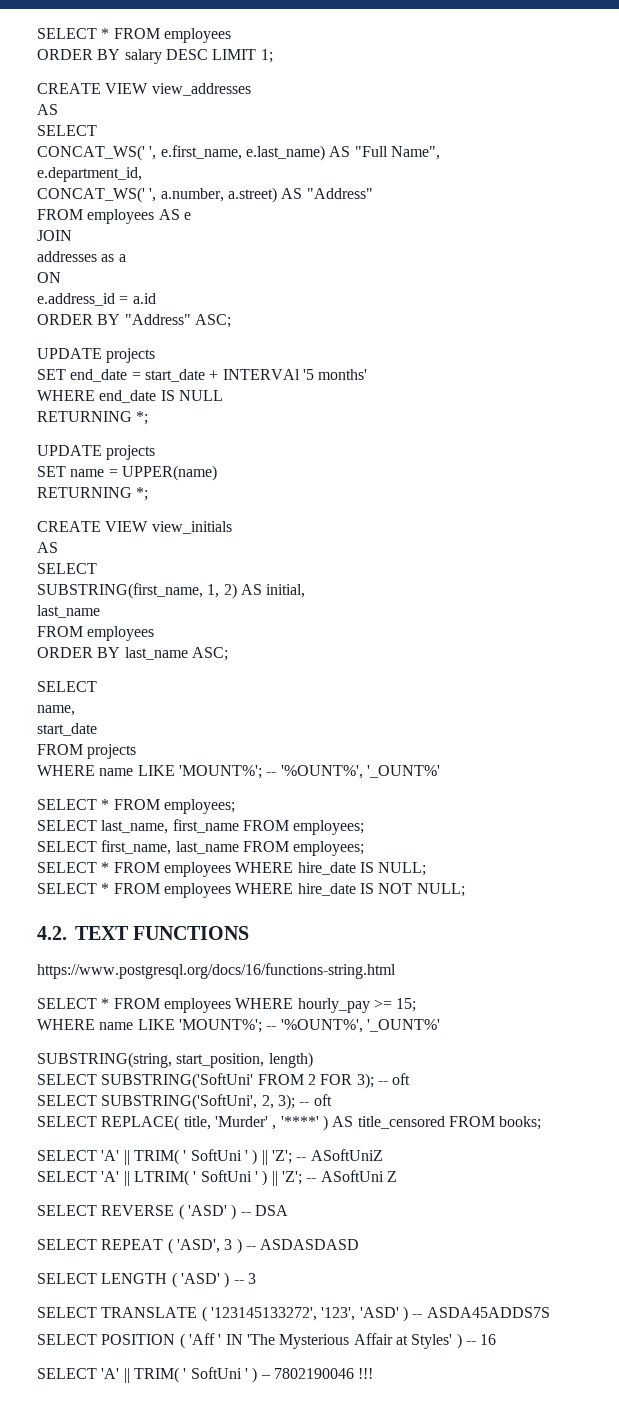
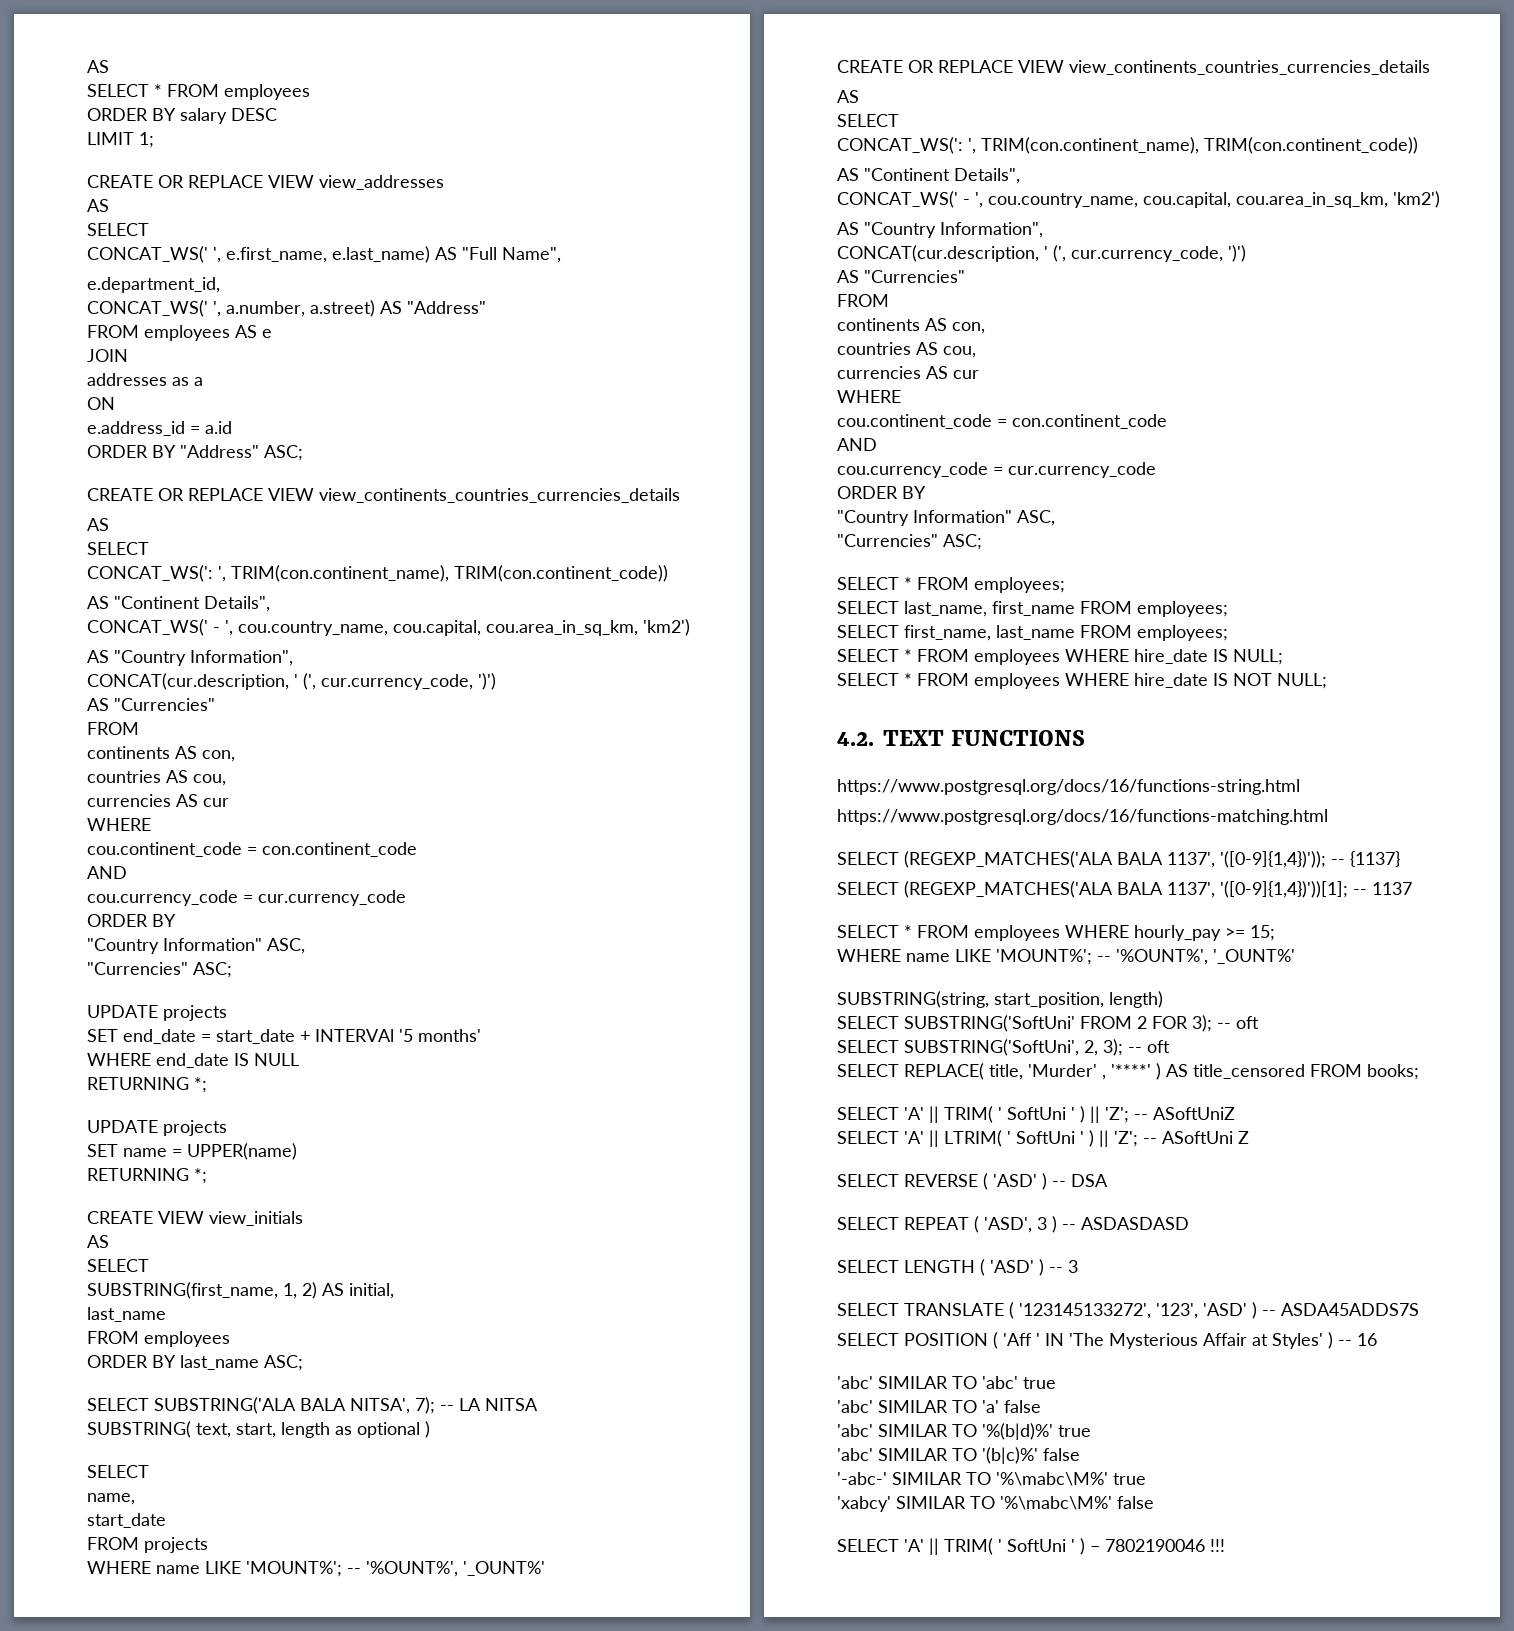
(37, 33) none -> [87,60,109,73] AS //
(208, 54) none -> (277, 114) //
(101, 88) none -> [158,175,263,188] OR REPLACE
(231, 321) none -> [87,488,680,503] [87,518,109,531] [87,542,149,555] [87,565,668,582] [87,596,270,612] [87,619,690,636] [87,650,293,666] [87,673,496,690] [87,698,215,711] [87,722,139,735] [87,746,235,762] [87,770,226,786] [87,794,229,807] [87,818,151,831] [87,842,417,857] [87,866,127,879] [87,890,406,906] [87,914,176,927] [87,938,305,954] [87,962,232,978] // CREATE OR REPLACE VIEW view_continents_countries_currencies_details // AS // SELECT // CONCAT_WS(': ', TRIM(con.continent_name), TRIM(con.continent_code)) // AS "Continent Details", // CONCAT_WS(' - ', cou.country_name, cou.capital, cou.area_in_sq_km, 'km2') // AS "Country Information", // CONCAT(cur.description, ' (', cur.currency_code, ')') // AS "Currencies" // FROM // continents AS con, // countries AS cou, // currencies AS cur // WHERE // cou.continent_code = con.continent_code // AND // cou.currency_code = cur.currency_code // ORDER BY // "Country Information" ASC, // "Currencies" ASC;
(228, 654) none -> [87,1397,538,1414] [87,1421,430,1438] // SELECT SUBSTRING('ALA BALA NITSA', 7); -- LA NITSA // SUBSTRING( text, start, length as optional )
(440, 771) none -> [837,60,1430,75] [837,90,859,103] [837,114,899,127] [837,137,1418,154] [837,168,1020,184] [837,191,1440,208] [837,222,1043,238] [837,245,1246,262] [837,270,965,283] [837,294,889,307] [837,318,985,334] [837,342,976,358] [837,366,979,379] [837,390,901,403] [837,414,1167,429] [837,438,877,451] [837,462,1156,478] [837,486,926,499] [837,510,1055,526] [837,534,982,550] // CREATE OR REPLACE VIEW view_continents_countries_currencies_details // AS // SELECT // CONCAT_WS(': ', TRIM(con.continent_name), TRIM(con.continent_code)) // AS "Continent Details", // CONCAT_WS(' - ', cou.country_name, cou.capital, cou.area_in_sq_km, 'km2') // AS "Country Information", // CONCAT(cur.description, ' (', cur.currency_code, ')') // AS "Currencies" // FROM // continents AS con, // countries AS cou, // currencies AS cur // WHERE // cou.continent_code = con.continent_code // AND // cou.currency_code = cur.currency_code // ORDER BY // "Country Information" ASC, // "Currencies" ASC;
(396, 971) none -> [837,809,1328,825] [837,851,1400,868] [837,881,1412,898] // https://www.postgresql.org/docs/16/functions-matching.html // SELECT (REGEXP_MATCHES('ALA BALA 1137', '([0-9]{1,4})')); -- {1137} // SELECT (REGEXP_MATCHES('ALA BALA 1137', '([0-9]{1,4})'))[1]; -- 1137
(497, 1339) none -> [837,1376,1056,1389] [837,1400,1041,1413] [837,1423,1091,1440] [837,1447,1080,1464] [837,1472,1146,1486] [837,1496,1154,1512] // 'abc' SIMILAR TO 'abc' true // 'abc' SIMILAR TO 'a' false // 'abc' SIMILAR TO '%(b|d)%' true // 'abc' SIMILAR TO '(b|c)%' false // '-abc-' SIMILAR TO '%\mabc\M%' true // 'xabcy' SIMILAR TO '%\mabc\M%' false

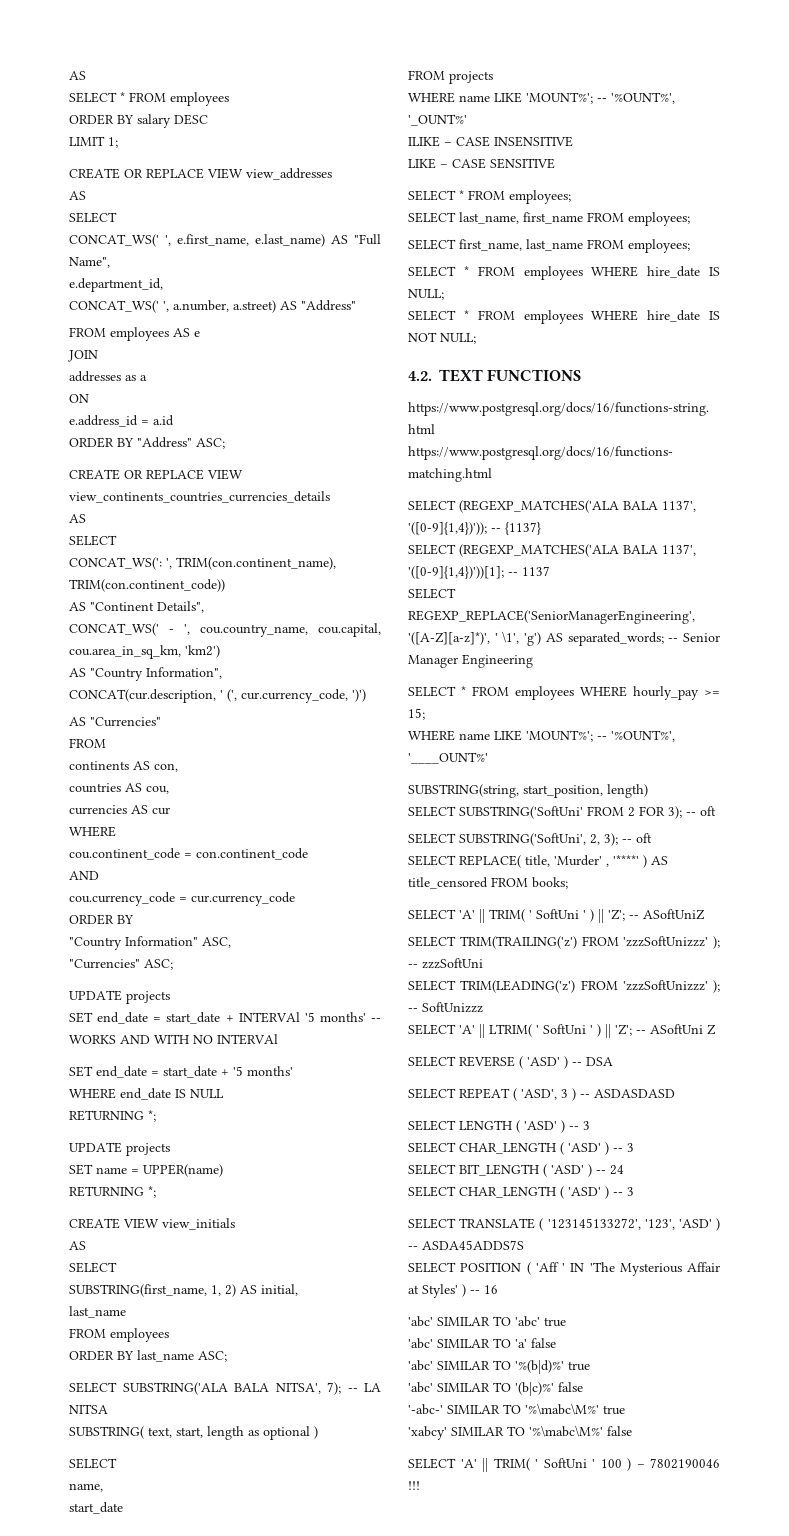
(481, 1035) none -> [371,1018,381,1022] [69,1034,278,1045] [69,1066,293,1078] -- WORKS AND WITH NO INTERVAl // SET end_date = start_date + '5 months'
[837,60,1430,75] [837,90,859,103] [837,114,899,127] [837,137,1418,154] [837,168,1020,184] [837,191,1440,208] [837,222,1043,238] [837,245,1246,262] [837,270,965,283] [837,294,889,307] [837,318,985,334] [837,342,976,358] [837,366,979,379] [837,390,901,403] [837,414,1167,429] [837,438,877,451] [837,462,1156,478] [837,486,926,499] [837,510,1055,526] [837,534,982,550] CREATE OR REPLACE VIEW view_continents_countries_currencies_details // AS // SELECT // CONCAT_WS(': ', TRIM(con.continent_name), TRIM(con.continent_code)) // AS "Continent Details", // CONCAT_WS(' - ', cou.country_name, cou.capital, cou.area_in_sq_km, 'km2') // AS "Country Information", // CONCAT(cur.description, ' (', cur.currency_code, ')') // AS "Currencies" // FROM // continents AS con, // countries AS cou, // currencies AS cur // WHERE // cou.continent_code = con.continent_code // AND // cou.currency_code = cur.currency_code // ORDER BY // "Country Information" ASC, // "Currencies" ASC; -> [408,136,573,147] [408,158,555,169] ILIKE – CASE INSENSITIVE // LIKE – CASE SENSITIVE
(1412, 888) none -> [408,588,456,599] [408,610,695,624] [408,631,720,646] [408,654,533,668] // SELECT REGEXP_REPLACE('SeniorManagerEngineering', '([A-Z][a-z]*)', ' \1', 'g') AS separated_words; -- Senior Manager Engineering
[1213,949,1295,964] '_OUNT%' -> [408,752,488,764] '____OUNT%'
(1235, 1113) none -> [408,936,720,949] [408,958,483,969] [408,980,720,993] [408,1002,483,1013] // SELECT TRIM(TRAILING('z') FROM 'zzzSoftUnizzz' ); -- zzzSoftUni // SELECT TRIM(LEADING('z') FROM 'zzzSoftUnizzz' ); -- SoftUnizzz
(1078, 1266) none -> [408,1142,634,1155] [408,1164,624,1177] [408,1186,634,1199] // SELECT CHAR_LENGTH ( 'ASD' ) -- 3 // SELECT BIT_LENGTH ( 'ASD' ) -- 24 // SELECT CHAR_LENGTH ( 'ASD' ) -- 3
(1075, 1545) none -> [600,1459,622,1468] 100

